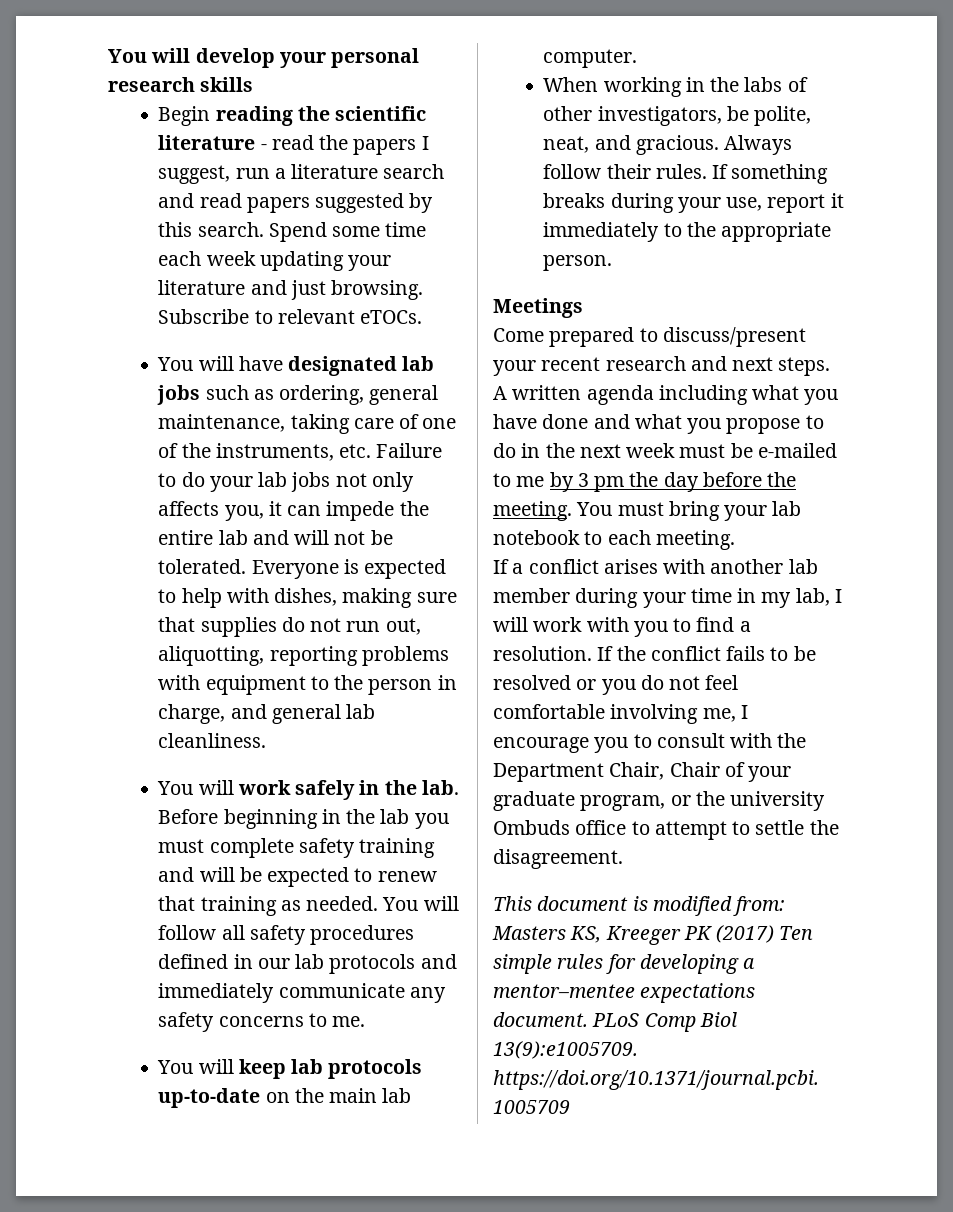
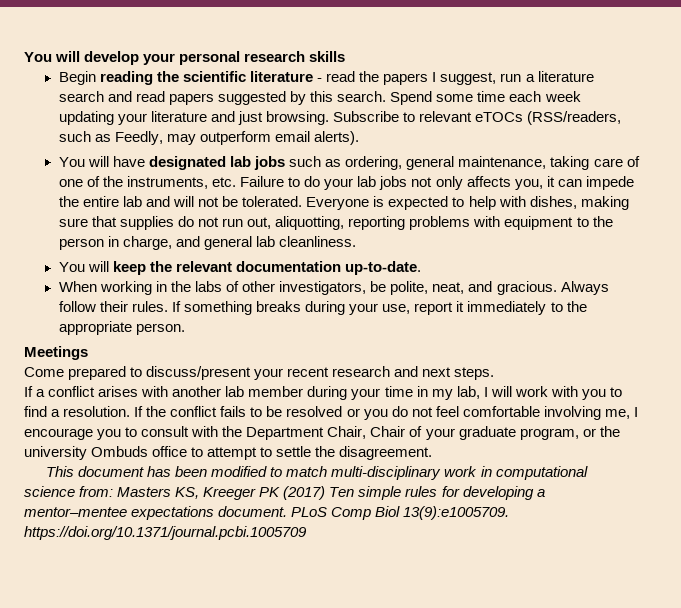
[360,310,423,324] eTOCs. -> [475,111,622,125] [58,131,360,145] eTOCs (RSS/readers, such as Feedly, may outperform email alerts).
[237,780,459,800] [158,809,449,829] [158,838,436,858] [158,867,437,887] [158,896,459,916] [158,925,415,945] [158,954,457,974] [158,983,446,1003] [158,1012,366,1032] [157,1059,423,1079] [158,1088,412,1108] [543,49,638,68] work safely in the lab. Before beginning in the lab you must complete safety training and will be expected to renew that training as needed. You will follow all safety procedures defined in our lab protocols and immediately communicate any safety concerns to me. // You will keep lab protocols up-to-date on the main lab computer. -> [112,261,422,275] keep the relevant documentation up-to-date.
[493,385,839,405] [493,414,824,434] [493,443,837,458] [493,472,797,492] [493,501,802,521] [493,530,735,550] A written agenda including what you have done and what you propose to do in the next week must be e-mailed to me by 3 pm the day before the meeting. You must bring your lab notebook to each meeting. -> (495, 373) none
[632,896,732,916] is modified -> [147,466,588,480] [24,486,75,497] has been modified to match multi-disciplinary work in computational science

